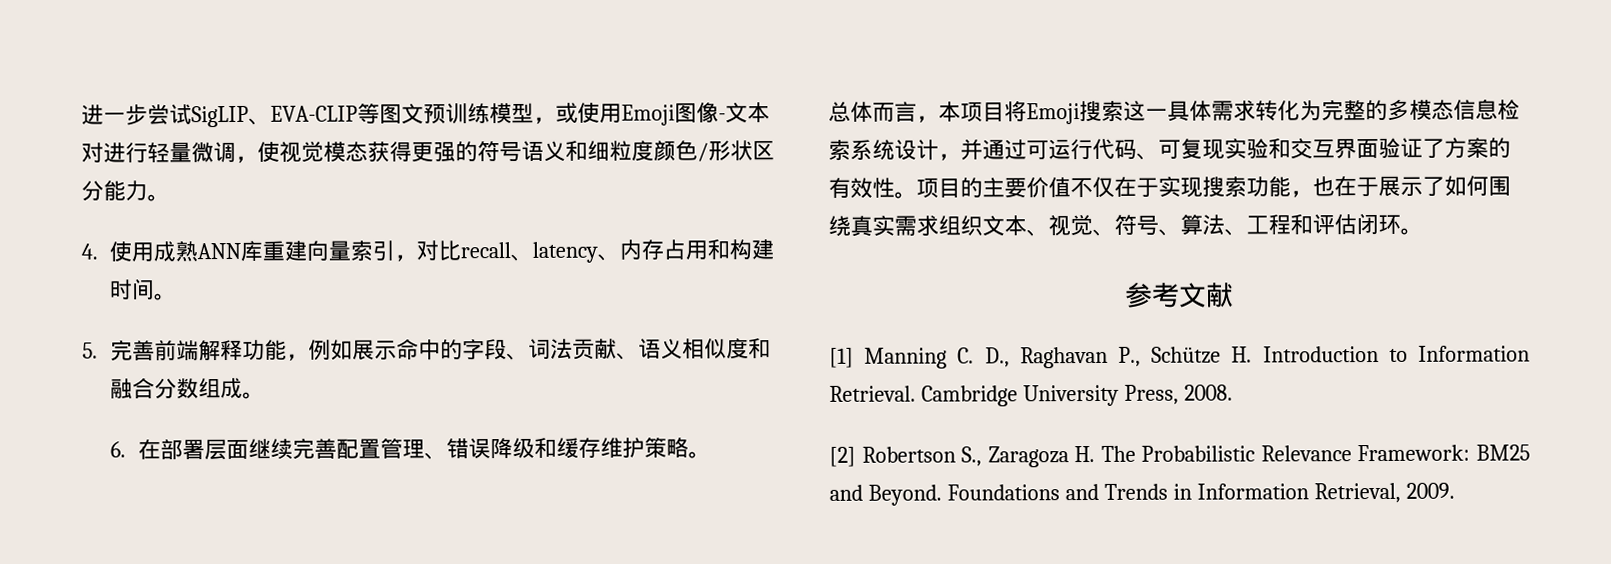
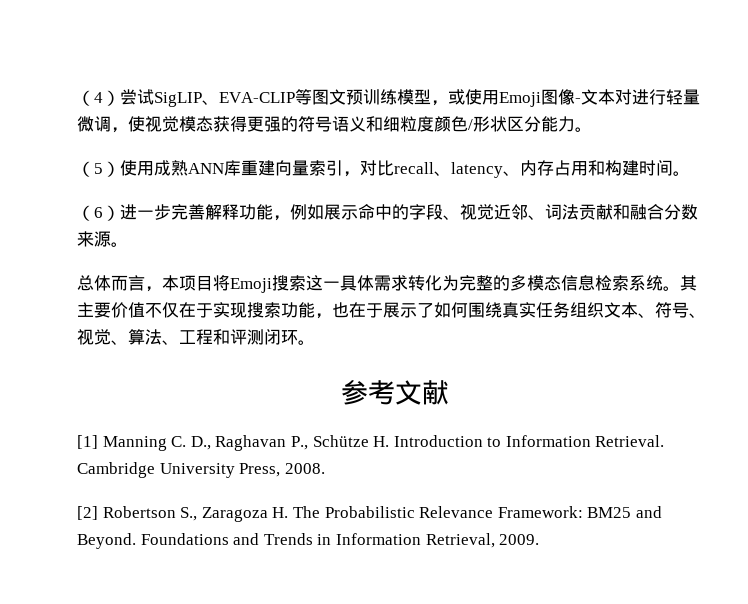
[81,104,148,126] 进一步 -> [77,90,120,106] （4）
[81,243,98,260] 4. -> [77,161,120,177] （5）
[82,339,200,362] 5.完善前端 -> [77,204,205,221] （6）进一步完善
[528,338,772,360] [110,377,266,400] [110,437,690,461] 词法贡献、语义相似度和融合分数组成。 // 6.在部署层面继续完善配置管理、错误降级和缓存维护策略 -> [460,204,698,220] [77,231,111,247] 视觉近邻、词法贡献和融合分数来源
[894,137,1511,161] [828,177,983,199] 设计，并通过可运行代码、可复现实验和交互界面验证了方案的有效性。项目的 -> [663,275,697,291] 。其
[894,215,939,237] 需求 -> [536,302,570,318] 任务
[1048,214,1159,237] 视觉、符号 -> [655,302,706,318] [77,329,111,345] 符号、视觉
[1334,214,1357,235] 估 -> [247,329,264,345] 测

